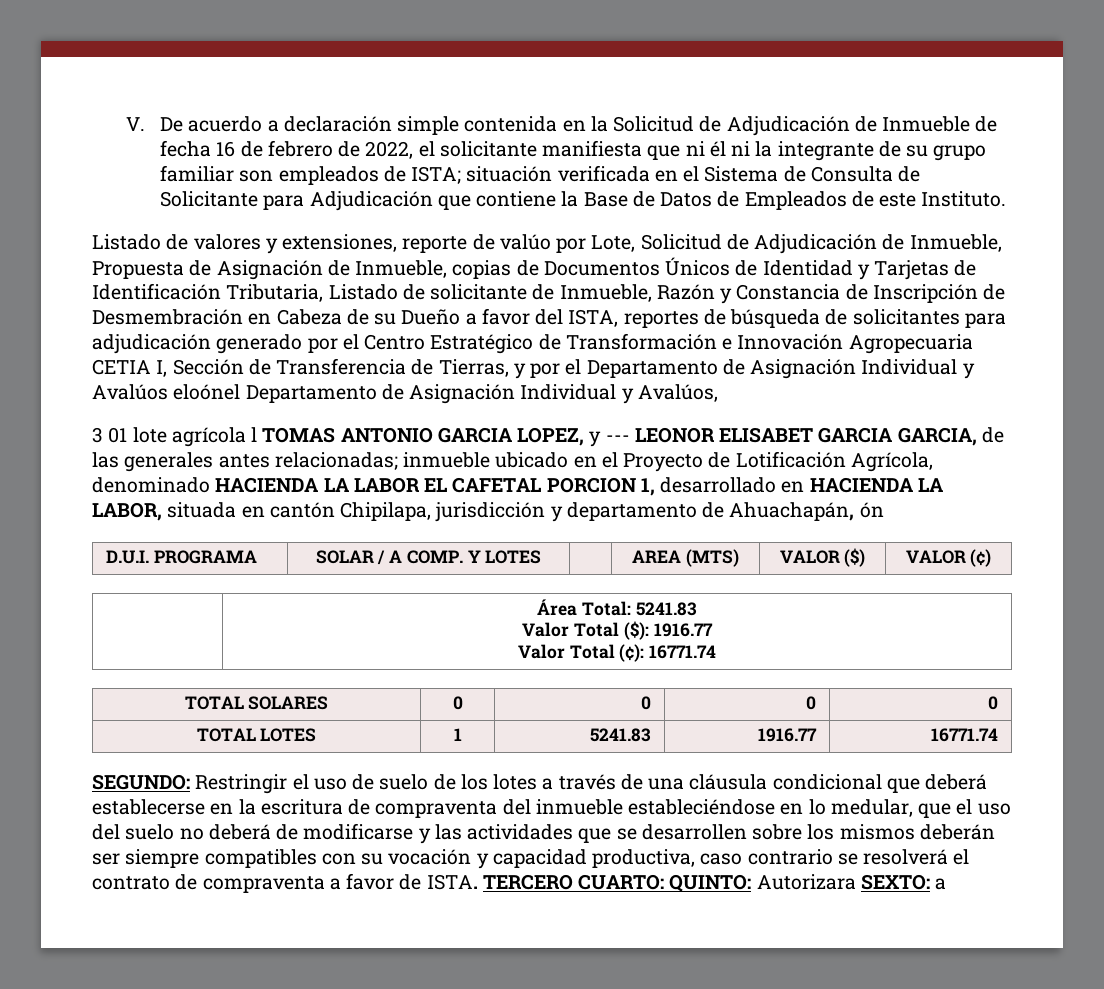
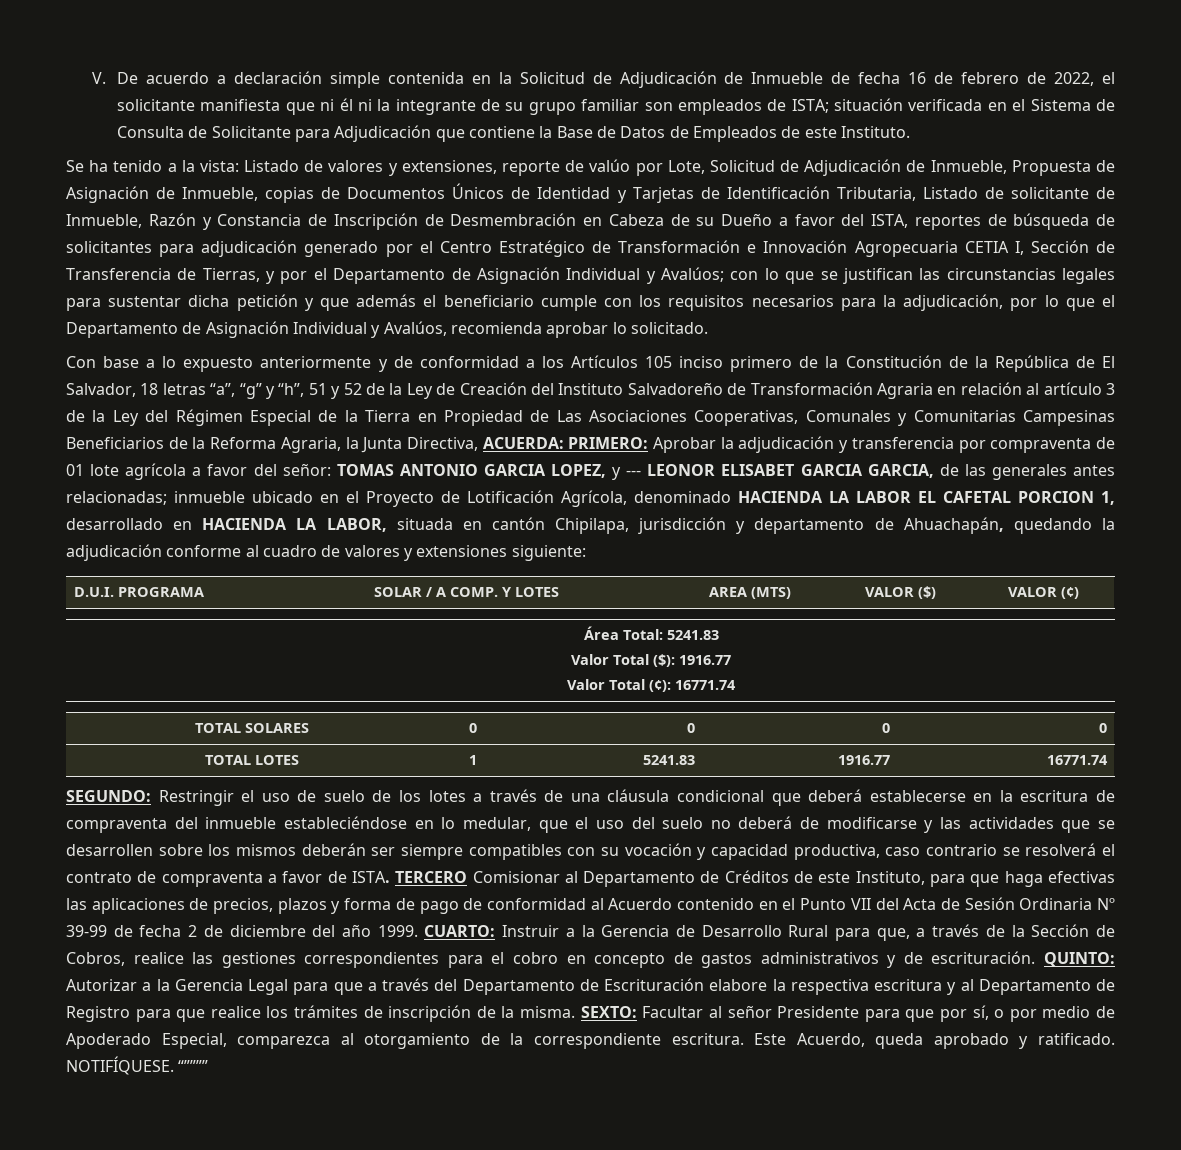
(1007, 199) none -> [66,160,239,172] Se ha tenido a la vista:
[92,384,241,400] Avalúos eloónel -> [661,267,1115,284] [66,294,1116,311] Avalúos; con lo que se justifican las circunstancias legales para sustentar dicha petición y que además el beneficiario cumple con los requisitos necesarios para la adjudicación, por lo que el
[92,427,258,447] // 3 01 lote agrícola l -> [450,322,708,338] [66,355,1116,372] [66,382,1115,399] [66,409,1116,426] [66,436,1116,453] [66,463,331,480] recomienda aprobar lo solicitado. // Con base a lo expuesto anteriormente y de conformidad a los Artículos 105 inciso primero de la Constitución de la República de El Salvador, 18 letras “a”, “g” y “h”, 51 y 52 de la Ley de Creación del Instituto Salvadoreño de Transformación Agraria en relación al artículo 3 de la Ley del Régimen Especial de la Tierra en Propiedad de Las Asociaciones Cooperativas, Comunales y Comunitarias Campesinas Beneficiarios de la Reforma Agraria, la Junta Directiva, ACUERDA: PRIMERO: Aprobar la adjudicación y transferencia por compraventa de 01 lote agrícola a favor del señor:
[859,502,884,518] ón -> [1013,518,1115,534] [66,544,586,561] quedando la adjudicación conforme al cuadro de valores y extensiones siguiente:
[578,874,947,892] CUARTO: QUINTO: Autorizara SEXTO: a -> [472,870,1115,887] [66,897,1115,914] [66,924,1116,941] [66,951,1115,968] [66,978,1115,995] [66,1005,1115,1022] [66,1033,1115,1049] [66,1056,209,1075] Comisionar al Departamento de Créditos de este Instituto, para que haga efectivas las aplicaciones de precios, plazos y forma de pago de conformidad al Acuerdo contenido en el Punto VII del Acta de Sesión Ordinaria Nº 39-99 de fecha 2 de diciembre del año 1999. CUARTO: Instruir a la Gerencia de Desarrollo Rural para que, a través de la Sección de Cobros, realice las gestiones correspondientes para el cobro en concepto de gastos administrativos y de escrituración. QUINTO: Autorizar a la Gerencia Legal para que a través del Departamento de Escrituración elabore la respectiva escritura y al Departamento de Registro para que realice los trámites de inscripción de la misma. SEXTO: Facultar al señor Presidente para que por sí, o por medio de Apoderado Especial, comparezca al otorgamiento de la correspondiente escritura. Este Acuerdo, queda aprobado y ratificado. NOTIFÍQUESE. “””””

